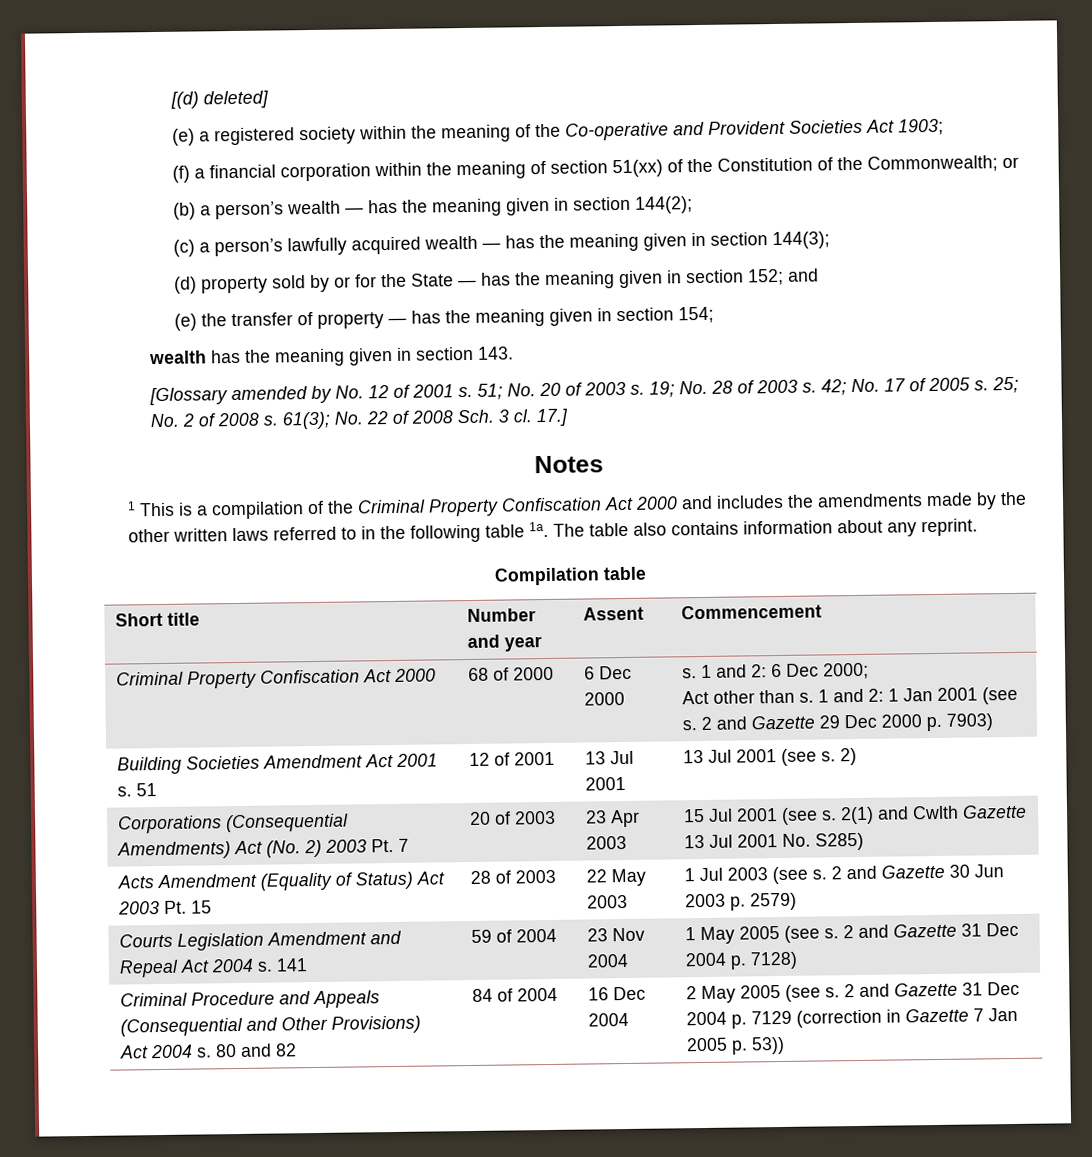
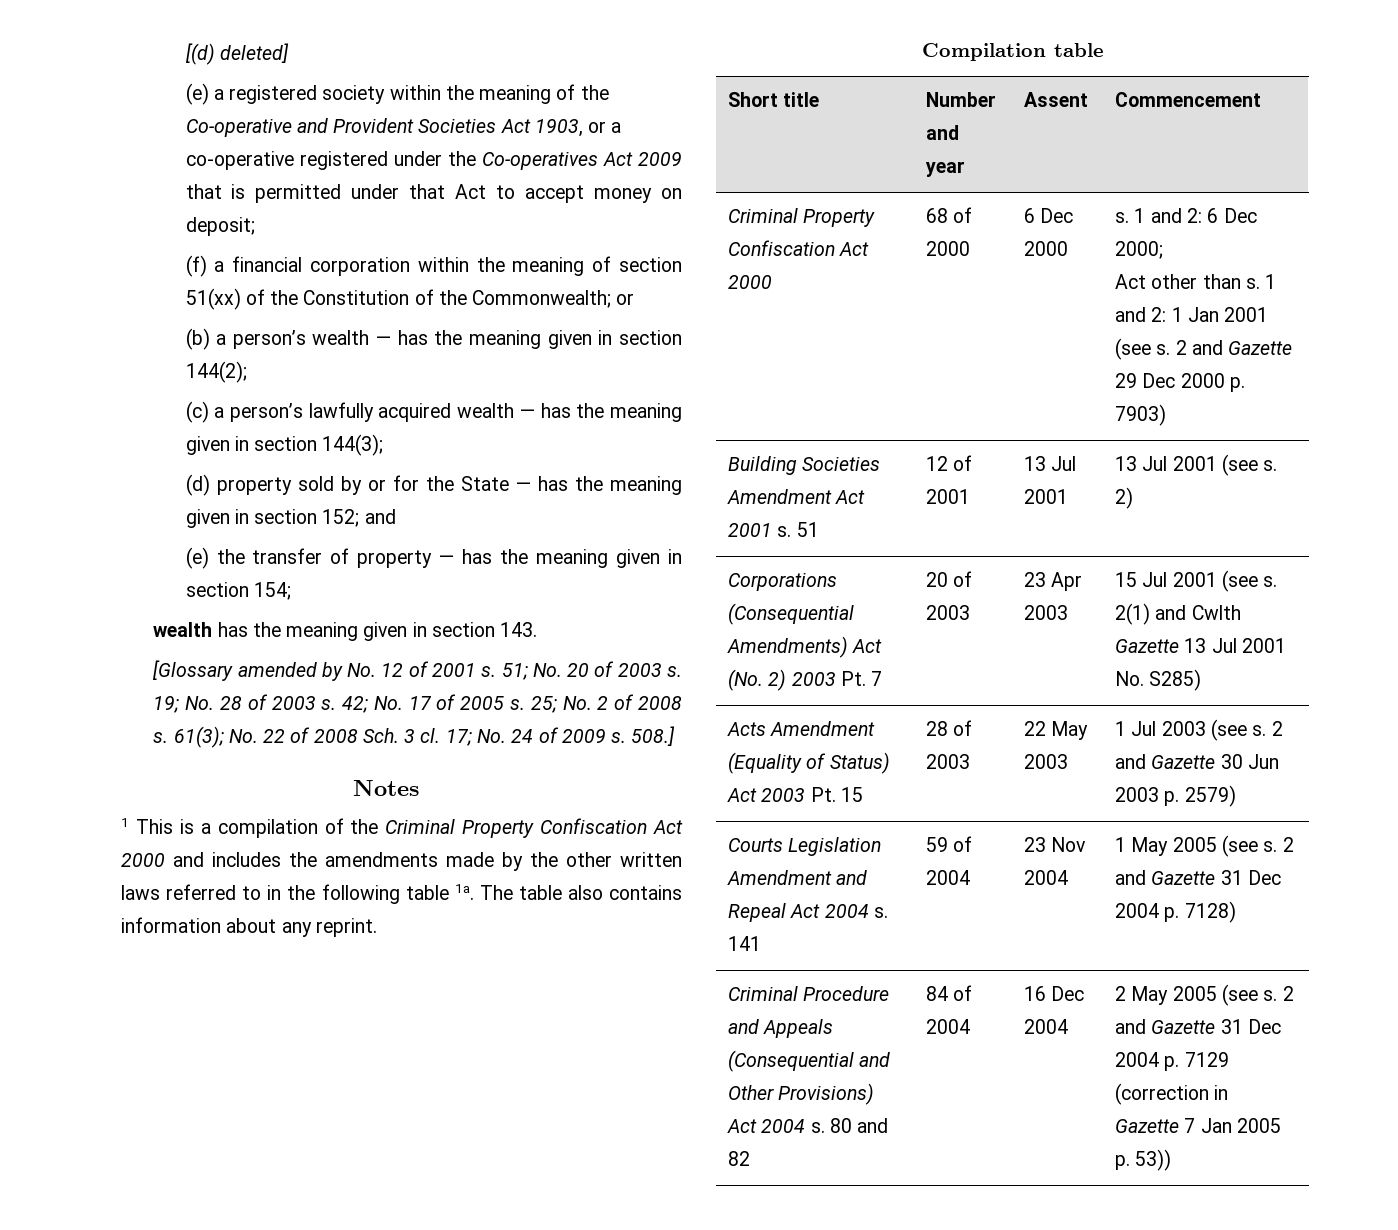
[897,118,944,136] 1903; -> [534,119,622,137] [185,151,682,170] [185,184,682,203] [185,217,255,236] 1903, or a co-operative registered under the Co-operatives Act 2009 that is permitted under that Act to accept money on deposit;
[536,408,570,427] 17.] -> [445,726,676,746] 17; No. 24 of 2009 s. 508.]

